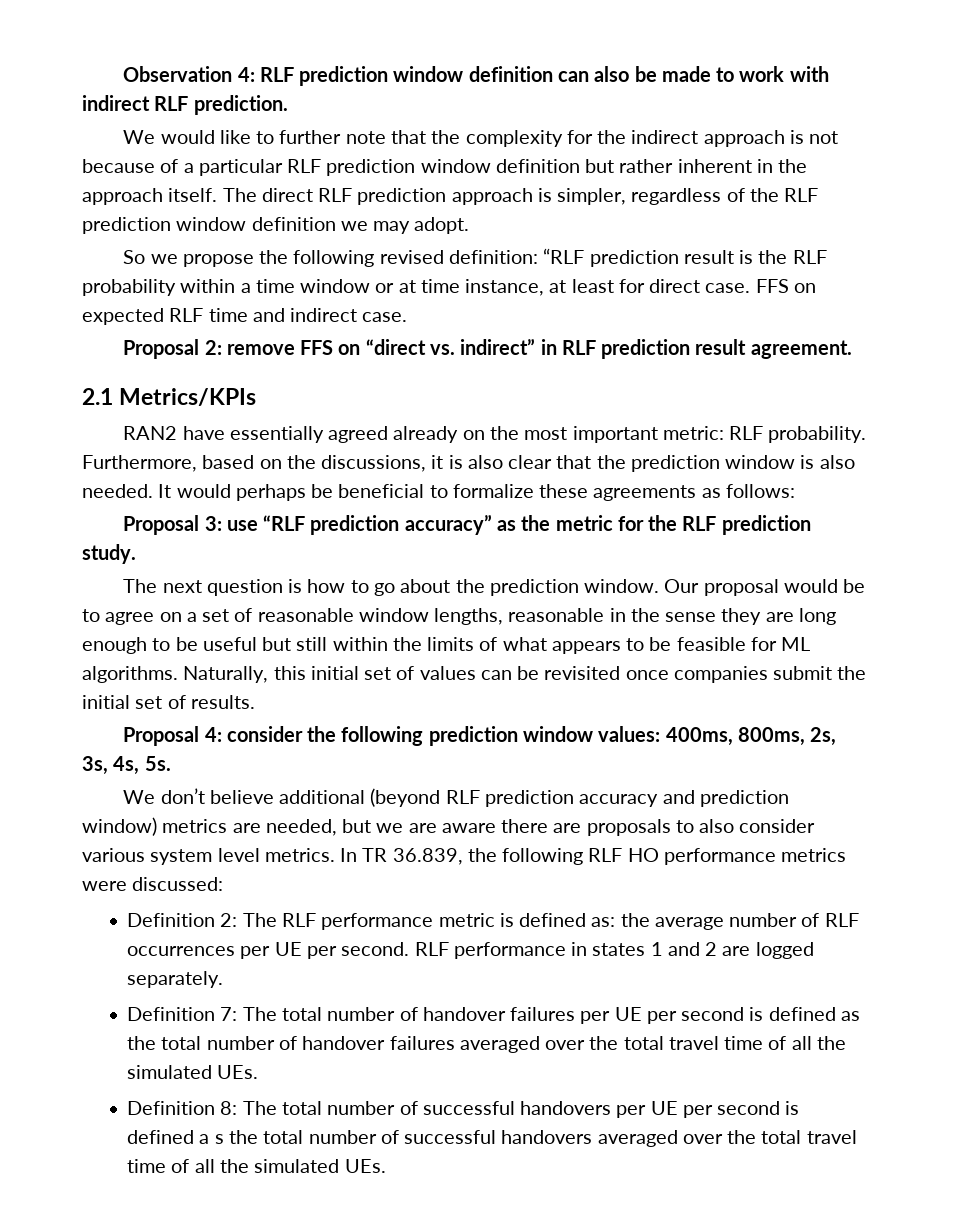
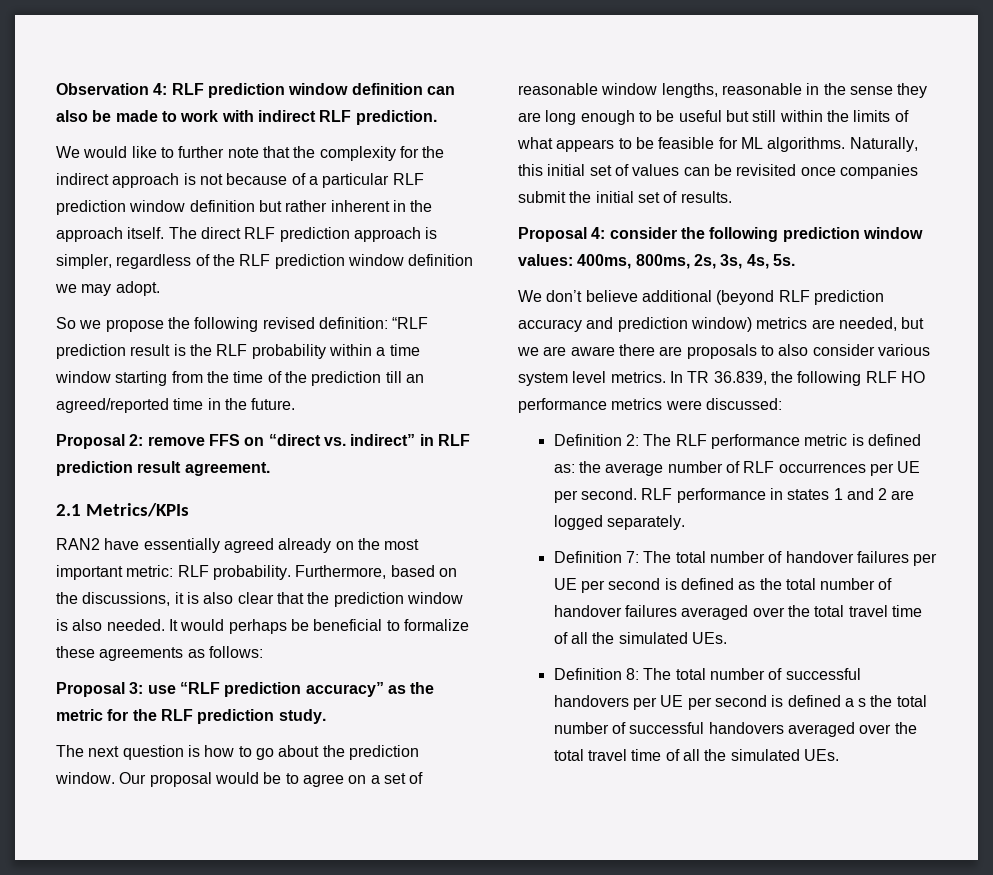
[375,279,816,296] [82,308,408,325] or at time instance, at least for direct case. FFS on expected RLF time and indirect case. -> [115,371,424,386] [56,398,296,413] starting from the time of the prediction till an agreed/reported time in the future.

